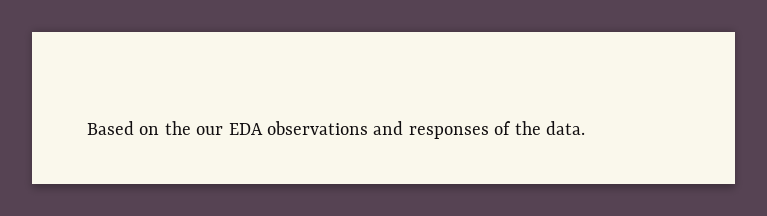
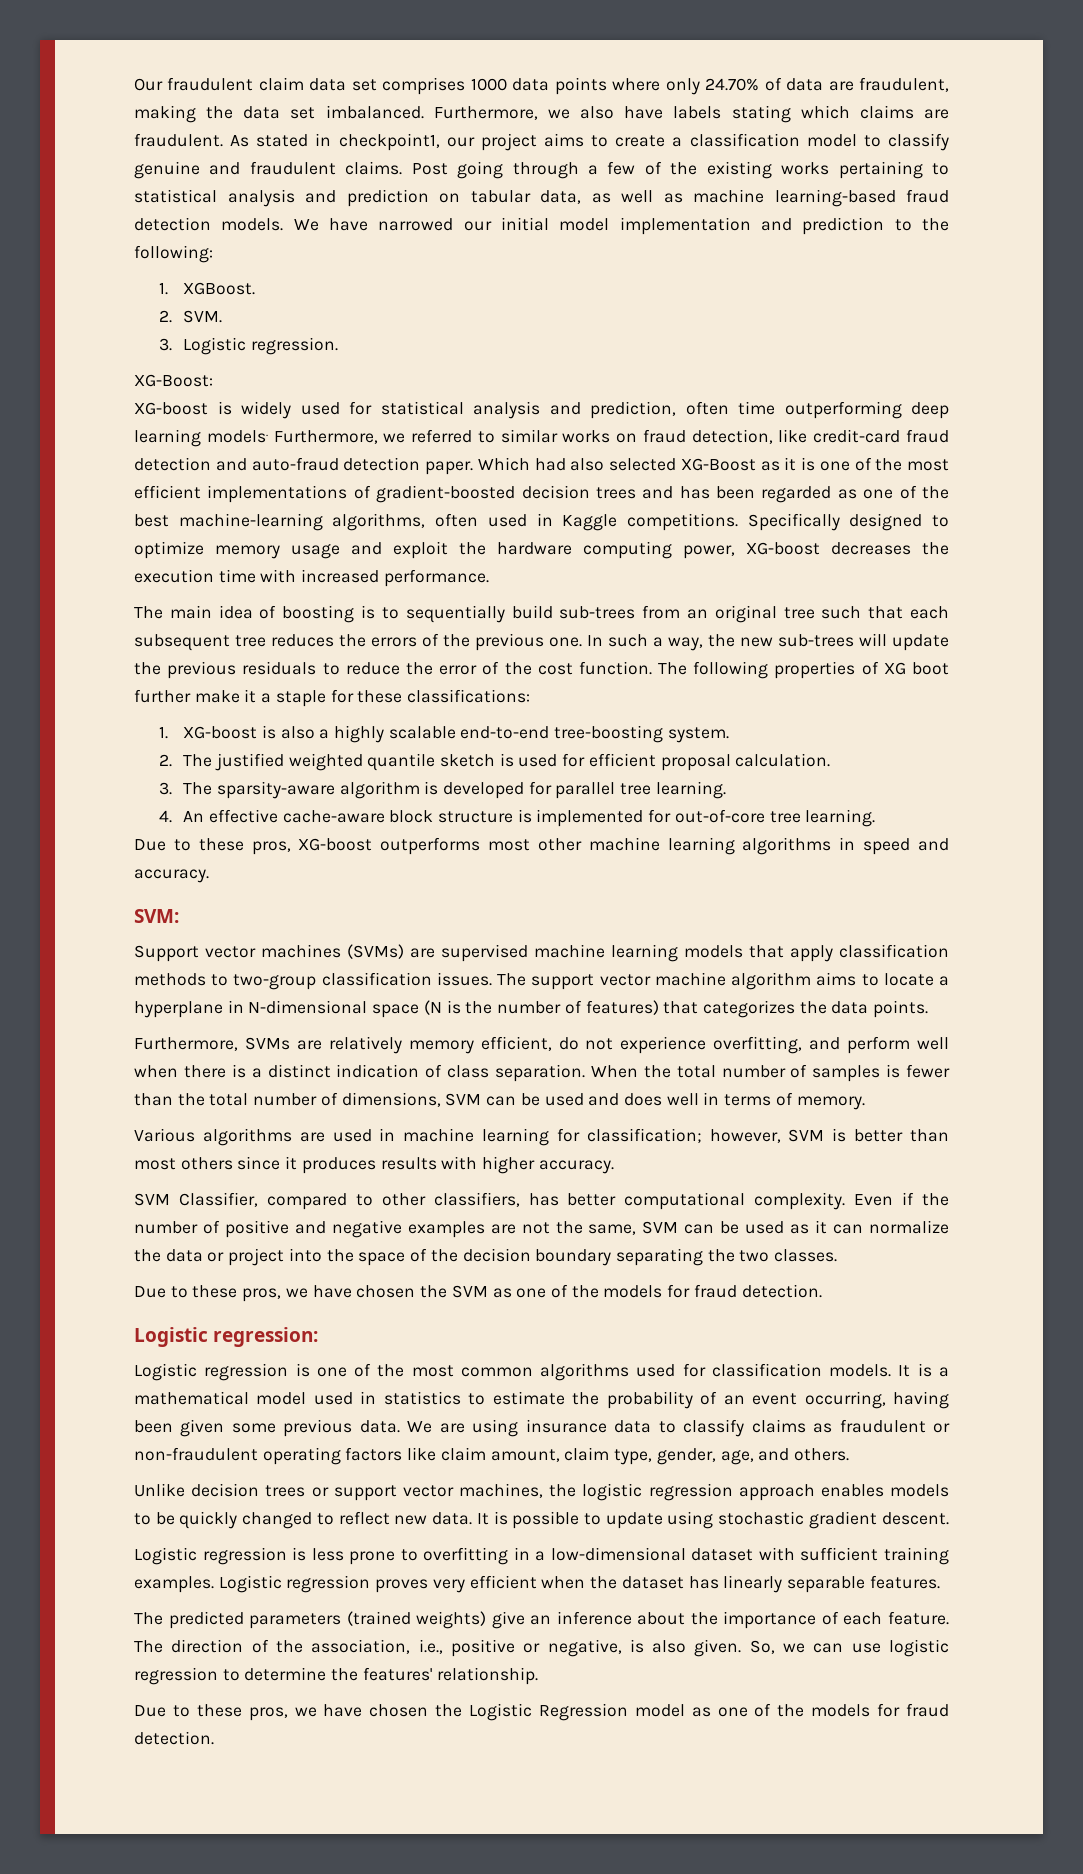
[87,121,585,139] Based on the our EDA observations and responses of the data. -> [134,77,950,95] [134,105,950,123] [134,133,949,151] [134,161,950,179] [134,189,949,207] [134,217,950,235] [134,245,213,263] [158,282,256,295] [158,310,223,323] [158,337,338,355] [134,374,213,387] [134,401,949,419] [134,429,949,447] [134,457,949,475] [134,485,949,503] [134,513,949,531] [134,541,949,559] [134,569,489,587] [134,605,949,623] [134,633,949,651] [134,661,949,679] [134,689,531,707] [158,725,729,743] [158,753,831,771] [158,781,726,799] [158,809,876,827] [134,837,949,855] [134,869,209,883] [134,909,179,923] [134,944,949,962] [134,972,950,990] [134,1000,929,1018] [134,1036,949,1054] [134,1064,950,1082] [134,1092,865,1110] [134,1128,949,1146] [134,1156,614,1174] [134,1192,949,1210] [134,1220,950,1238] [134,1248,838,1266] [134,1284,822,1302] [134,1327,319,1347] [134,1363,949,1381] [134,1391,949,1409] [134,1419,950,1437] [134,1447,849,1465] [134,1483,949,1501] [134,1511,949,1529] [134,1547,950,1565] [134,1575,940,1593] [134,1611,950,1629] [134,1639,949,1657] [134,1667,538,1685] [134,1703,949,1721] [134,1731,214,1745] Our fraudulent claim data set comprises 1000 data points where only 24.70% of data are fraudulent, making the data set imbalanced. Furthermore, we also have labels stating which claims are fraudulent. As stated in checkpoint1, our project aims to create a classification model to classify genuine and fraudulent claims. Post going through a few of the existing works pertaining to statistical analysis and prediction on tabular data, as well as machine learning-based fraud detection models. We have narrowed our initial model implementation and prediction to the following: // 1. XGBoost. // 2. SVM. // 3. Logistic regression. // XG-Boost: // XG-boost is widely used for statistical analysis and prediction, often time outperforming deep learning models. Furthermore, we referred to similar works on fraud detection, like credit-card fraud detection and auto-fraud detection paper. Which had also selected XG-Boost as it is one of the most efficient implementations of gradient-boosted decision trees and has been regarded as one of the best machine-learning algorithms, often used in Kaggle competitions. Specifically designed to optimize memory usage and exploit the hardware computing power, XG-boost decreases the execution time with increased performance. // The main idea of boosting is to sequentially build sub-trees from an original tree such that each subsequent tree reduces the errors of the previous one. In such a way, the new sub-trees will update the previous residuals to reduce the error of the cost function. The following properties of XG boot further make it a staple for these classifications: // 1. XG-boost is also a highly scalable end-to-end tree-boosting system. // 2. The justified weighted quantile sketch is used for efficient proposal calculation. // 3. The sparsity-aware algorithm is developed for parallel tree learning. // 4. An effective cache-aware block structure is implemented for out-of-core tree learning. // Due to these pros, XG-boost outperforms most other machine learning algorithms in speed and accuracy. // SVM: // Support vector machines (SVMs) are supervised machine learning models that apply classification methods to two-group classification issues. The support vector machine algorithm aims to locate a hyperplane in N-dimensional space (N is the number of features) that categorizes the data points. // Furthermore, SVMs are relatively memory efficient, do not experience overfitting, and perform well when there is a distinct indication of class separation. When the total number of samples is fewer than the total number of dimensions, SVM can be used and does well in terms of memory. // Various algorithms are used in machine learning for classification; however, SVM is better than most others since it produces results with higher accuracy. // SVM Classifier, compared to other classifiers, has better computational complexity. Even if the number of positive and negative examples are not the same, SVM can be used as it can normalize the data or project into the space of the decision boundary separating the two classes. // Due to these pros, we have chosen the SVM as one of the models for fraud detection. // Logistic regression: // Logistic regression is one of the most common algorithms used for classification models. It is a mathematical model used in statistics to estimate the probability of an event occurring, having been given some previous data. We are using insurance data to classify claims as fraudulent or non-fraudulent operating factors like claim amount, claim type, gender, age, and others. // Unlike decision trees or support vector machines, the logistic regression approach enables models to be quickly changed to reflect new data. It is possible to update using stochastic gradient descent. // Logistic regression is less prone to overfitting in a low-dimensional dataset with sufficient training examples. Logistic regression proves very efficient when the dataset has linearly separable features. // The predicted parameters (trained weights) give an inference about the importance of each feature. The direction of the association, i.e., positive or negative, is also given. So, we can use logistic regression to determine the features' relationship. // Due to these pros, we have chosen the Logistic Regression model as one of the models for fraud detection.

